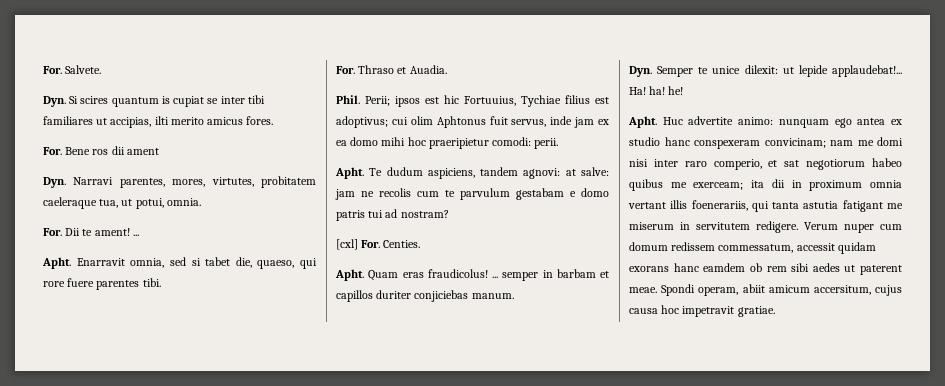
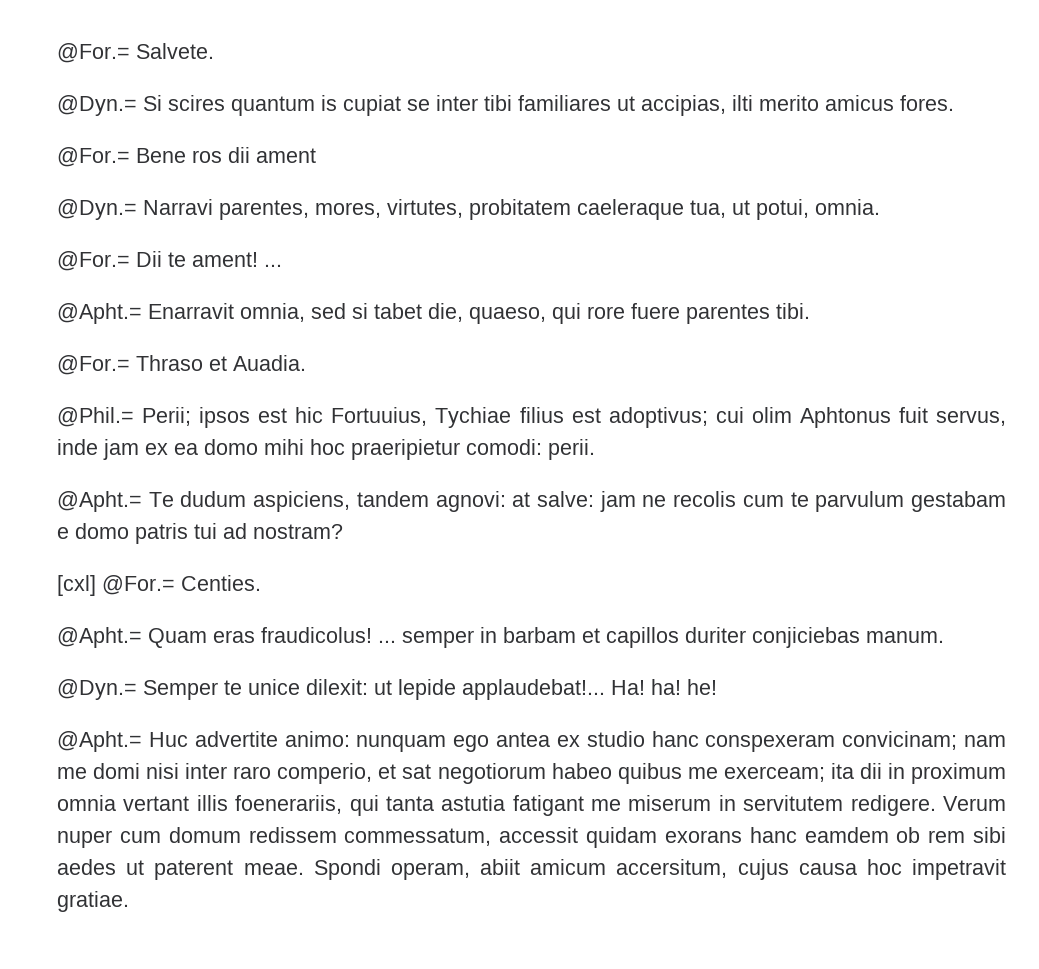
[43,66,62,74] For. -> [57,43,130,63] @For.=
[43,96,66,107] Dyn. -> [57,95,137,116] @Dyn.=
[43,147,62,155] For. -> [57,147,130,167] @For.=
[43,177,66,188] Dyn. -> [57,199,137,220] @Dyn.=
[43,228,62,236] For. -> [57,251,130,271] @For.=
[42,257,71,269] Apht. -> [57,303,142,324] @Apht.=
[336,66,355,74] For. -> [57,355,130,375] @For.=
[336,95,360,104] Phil. -> [57,407,134,427] @Phil.=
[335,167,364,179] Apht. -> [57,491,142,512] @Apht.=
[361,240,381,248] For. -> [102,575,175,595] @For.=
[335,269,364,281] Apht. -> [57,627,142,648] @Apht.=
[629,66,652,77] Dyn. -> [57,679,137,700] @Dyn.=
[628,116,657,128] Apht. -> [57,731,142,752] @Apht.=

